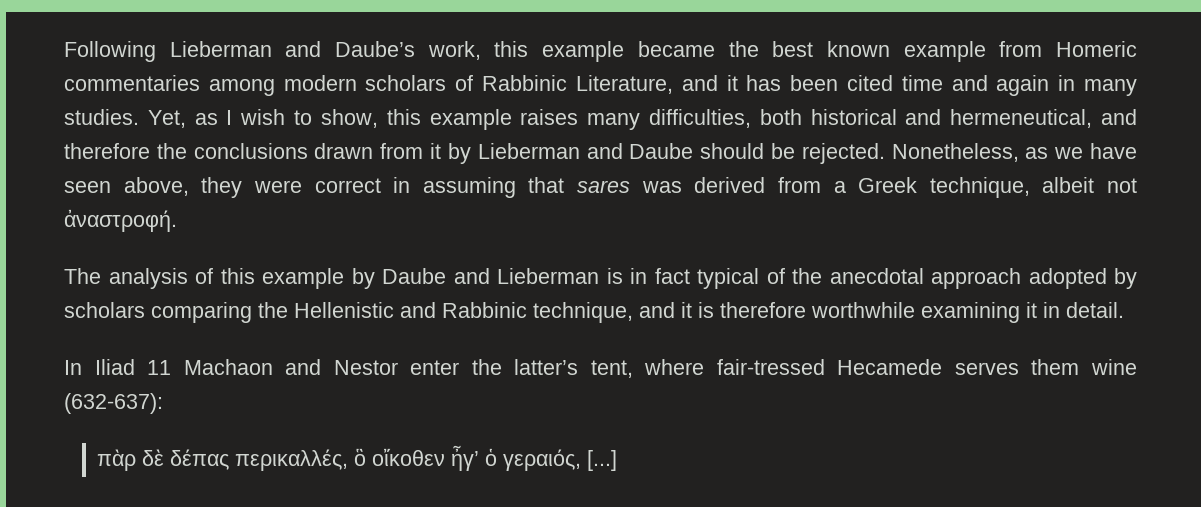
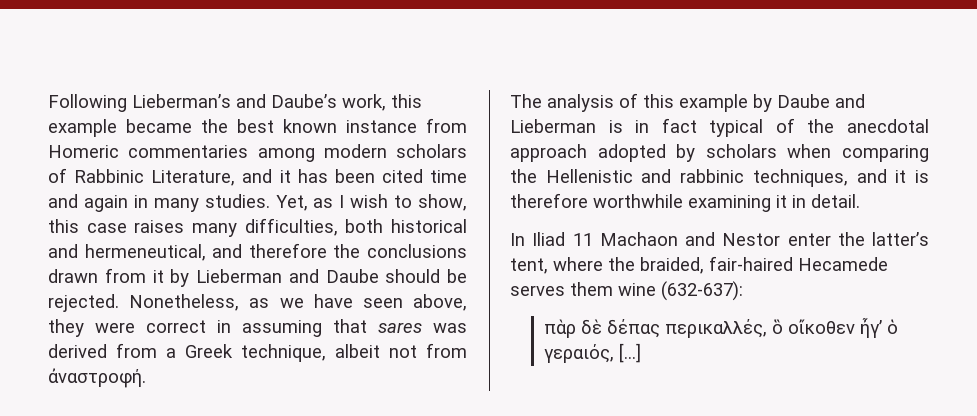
[169,41,272,57] Lieberman -> [132,94,231,108] Lieberman’s
[903,41,986,62] example -> [346,120,417,133] instance
[429,109,512,130] example -> [86,223,127,233] case
(1137, 185) none -> [426,343,467,358] from
(145, 310) none -> [787,144,832,158] when
[442,302,633,323] Rabbinic technique, -> [680,169,848,187] rabbinic techniques,
[716,359,825,375] fair-tressed -> [608,256,793,274] the braided, fair-haired

